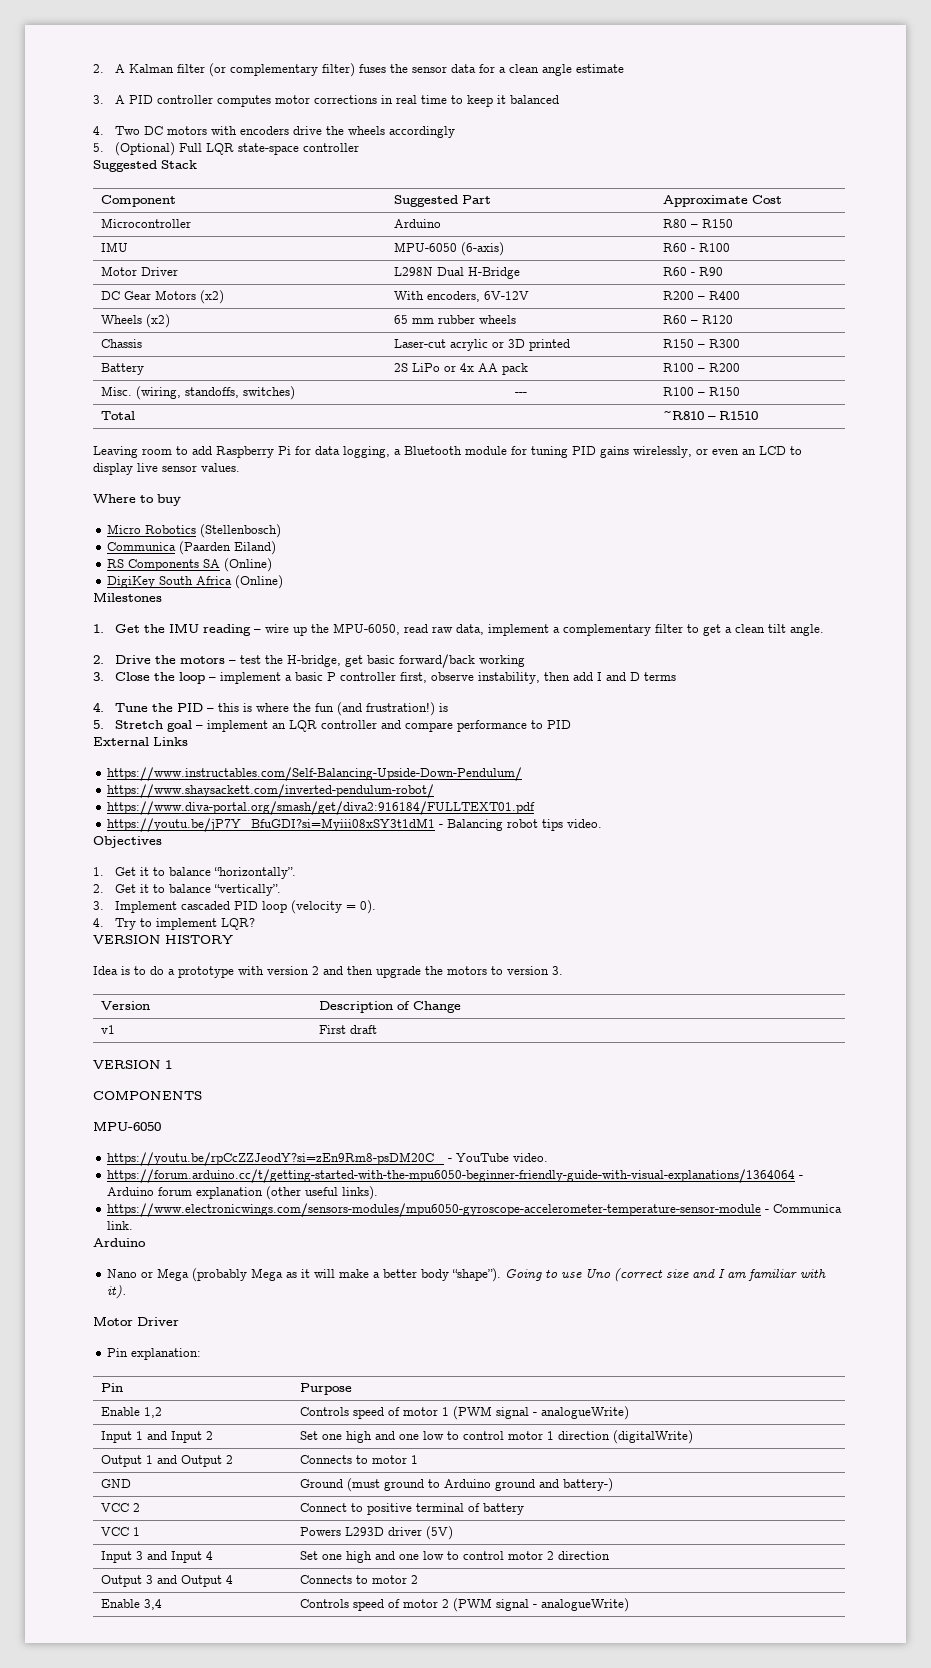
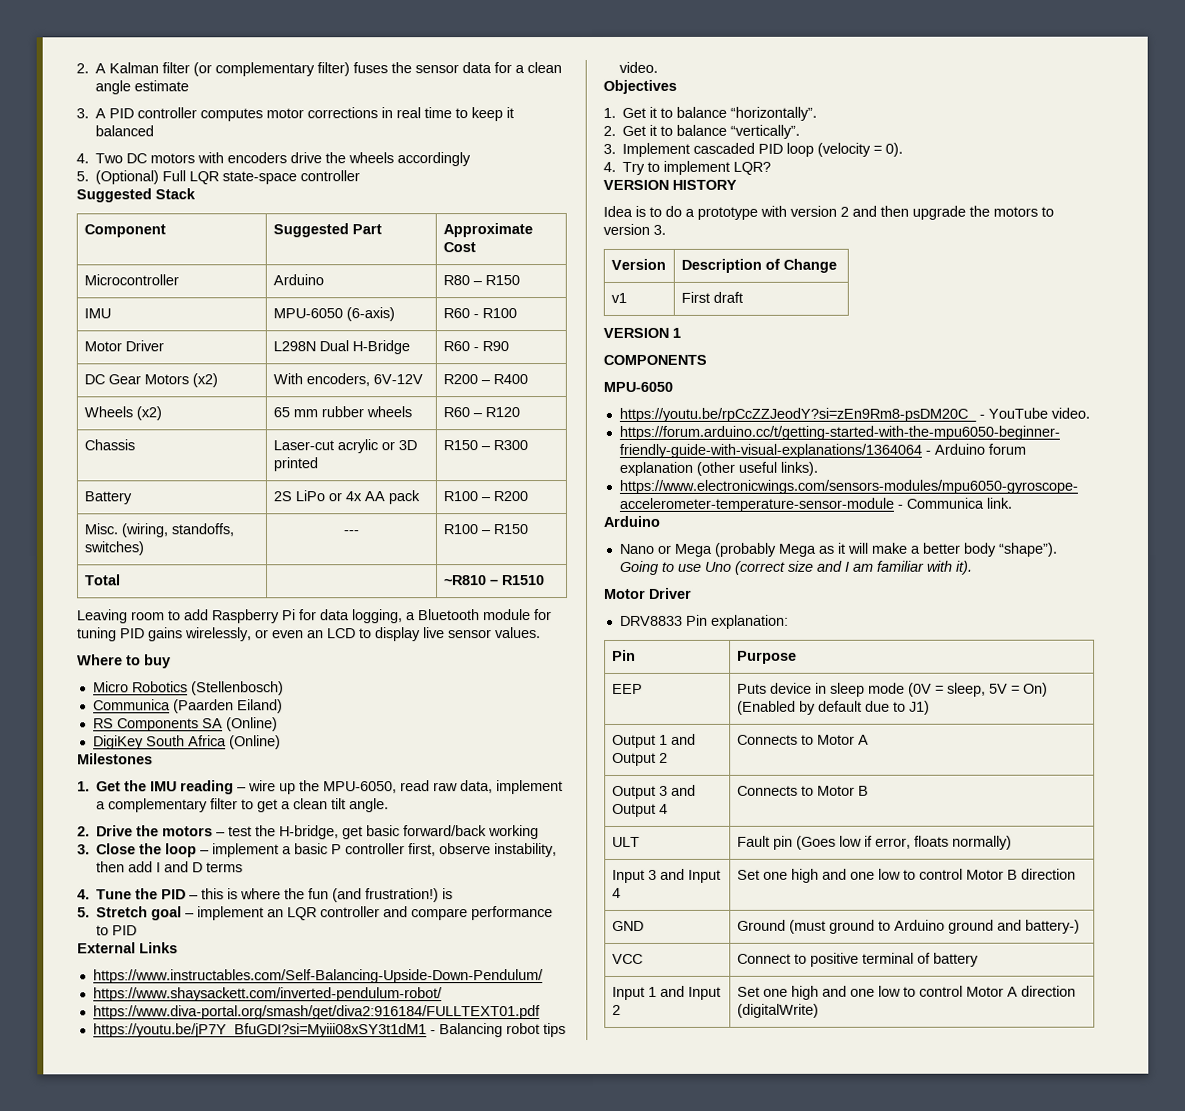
(179, 1321) none -> [619,615,683,626] DRV8833
[100,1407,162,1418] [299,1406,629,1420] Enable 1,2 | Controls speed of motor 1 (PWM signal - analogueWrite) -> [611,683,643,694] [736,682,1048,697] [736,700,930,715] [611,733,696,748] [611,752,668,766] [736,734,869,745] [611,784,696,799] [611,803,668,817] [736,785,869,796] [611,836,640,847] [736,835,1012,850] [611,868,721,883] [611,887,621,898] [736,868,1076,883] [611,920,644,931] [736,919,1080,934] [611,953,643,964] [736,952,979,967] EEP | Puts device in sleep mode (0V = sleep, 5V = On) (Enabled by default due to J1) // Output 1 and Output 2 | Connects to Motor A // Output 3 and Output 4 | Connects to Motor B // ULT | Fault pin (Goes low if error, floats normally) // Input 3 and Input 4 | Set one high and one low to control Motor B direction // GND | Ground (must ground to Arduino ground and battery-) // VCC | Connect to positive terminal of battery
[507,1431,554,1440] motor 1 -> [965,986,1018,997] Motor A
[100,1455,233,1467] [299,1455,418,1464] [100,1479,131,1488] [299,1478,613,1492] [100,1503,140,1512] [299,1503,524,1515] [100,1527,140,1536] [299,1526,453,1540] [100,1551,213,1563] [299,1551,610,1563] [100,1575,233,1587] [299,1575,418,1584] [100,1599,162,1610] [299,1598,629,1612] // Output 1 and Output 2 | Connects to motor 1 // GND | Ground (must ground to Arduino ground and battery-) // VCC 2 | Connect to positive terminal of battery // VCC 1 | Powers L293D driver (5V) // Input 3 and Input 4 | Set one high and one low to control motor 2 direction // Output 3 and Output 4 | Connects to motor 2 // Enable 3,4 | Controls speed of motor 2 (PWM signal - analogueWrite) -> (819, 1010) none

